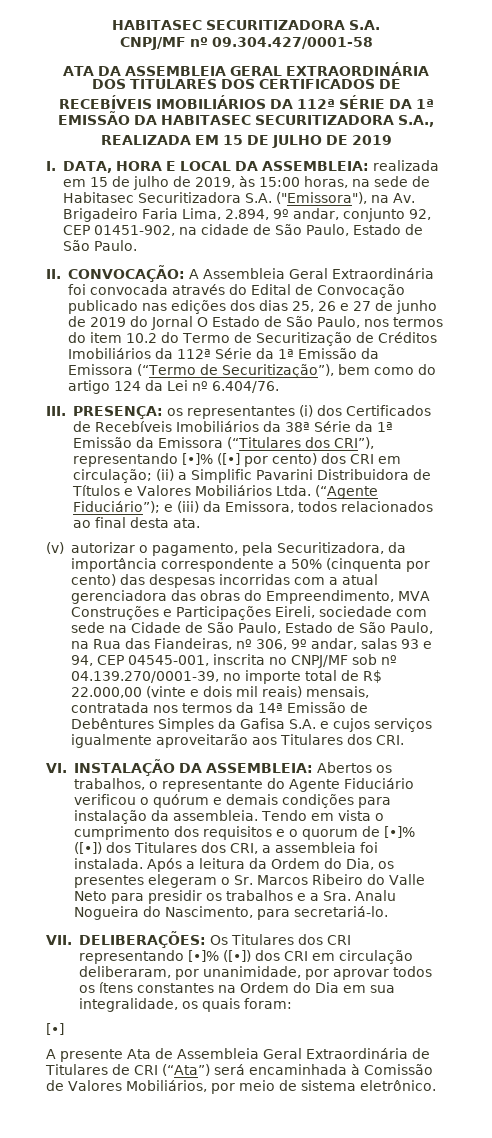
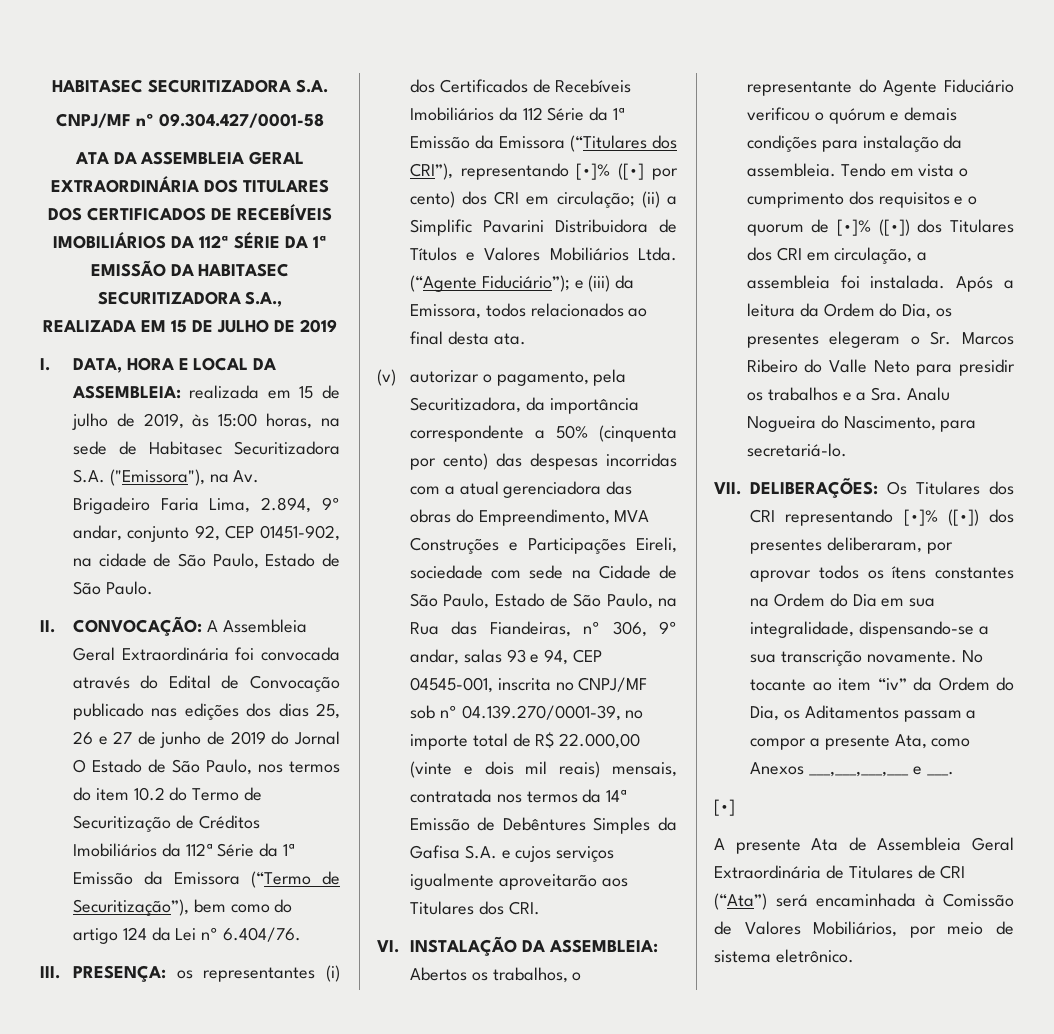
[284,422,310,432] 38ª -> [522,107,543,120] 112
[229,843,258,854] CRI, -> [776,247,913,264] CRI em circulação,
[283,950,413,964] [78,966,301,980] CRI em circulação deliberaram, por unanimidade, -> [750,537,922,554] presentes deliberaram,
[181,998,292,1012] os quais foram: -> [858,621,989,638] [750,650,983,666] [750,677,1014,691] [750,705,977,722] [750,734,971,750] [750,762,954,777] dispensando-se a sua transcrição novamente. No tocante ao item “iv” da Ordem do Dia, os Aditamentos passam a compor a presente Ata, como Anexos ___,___,___,___ e ___.

